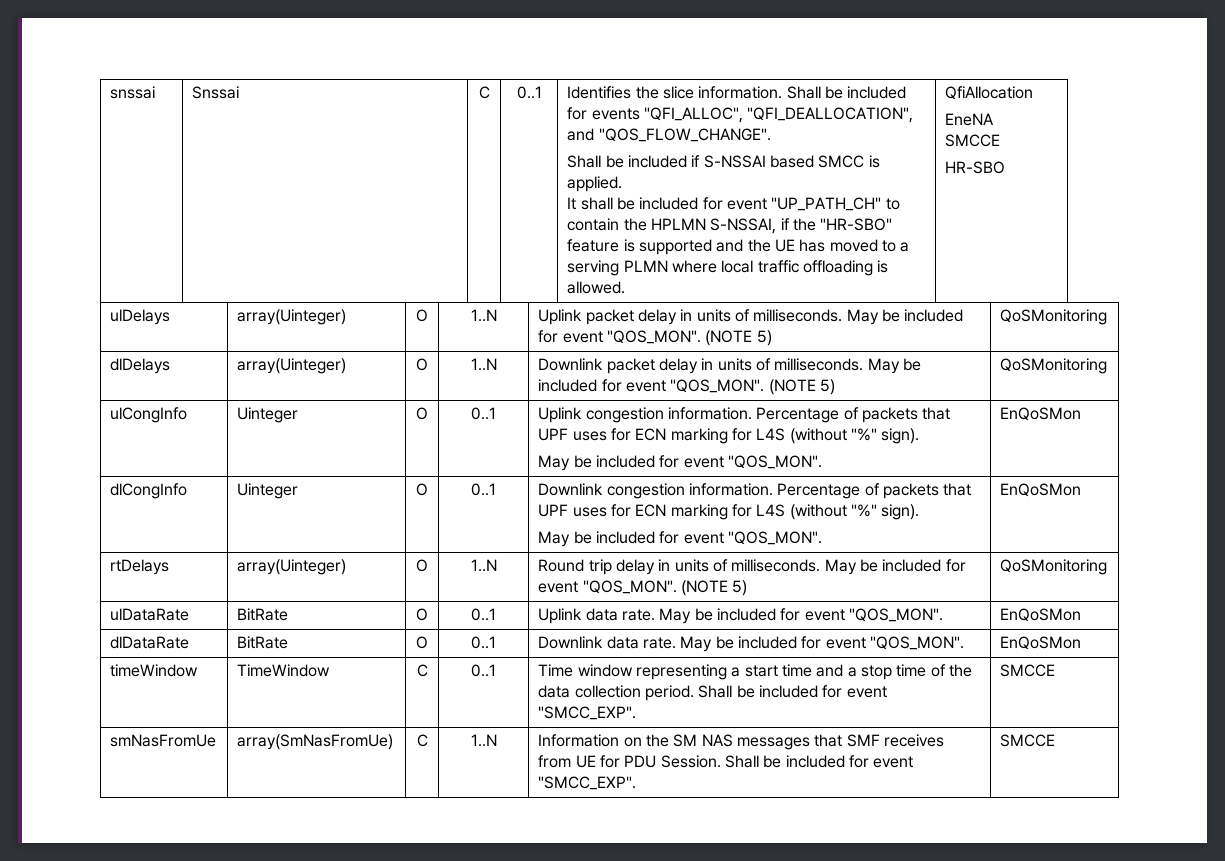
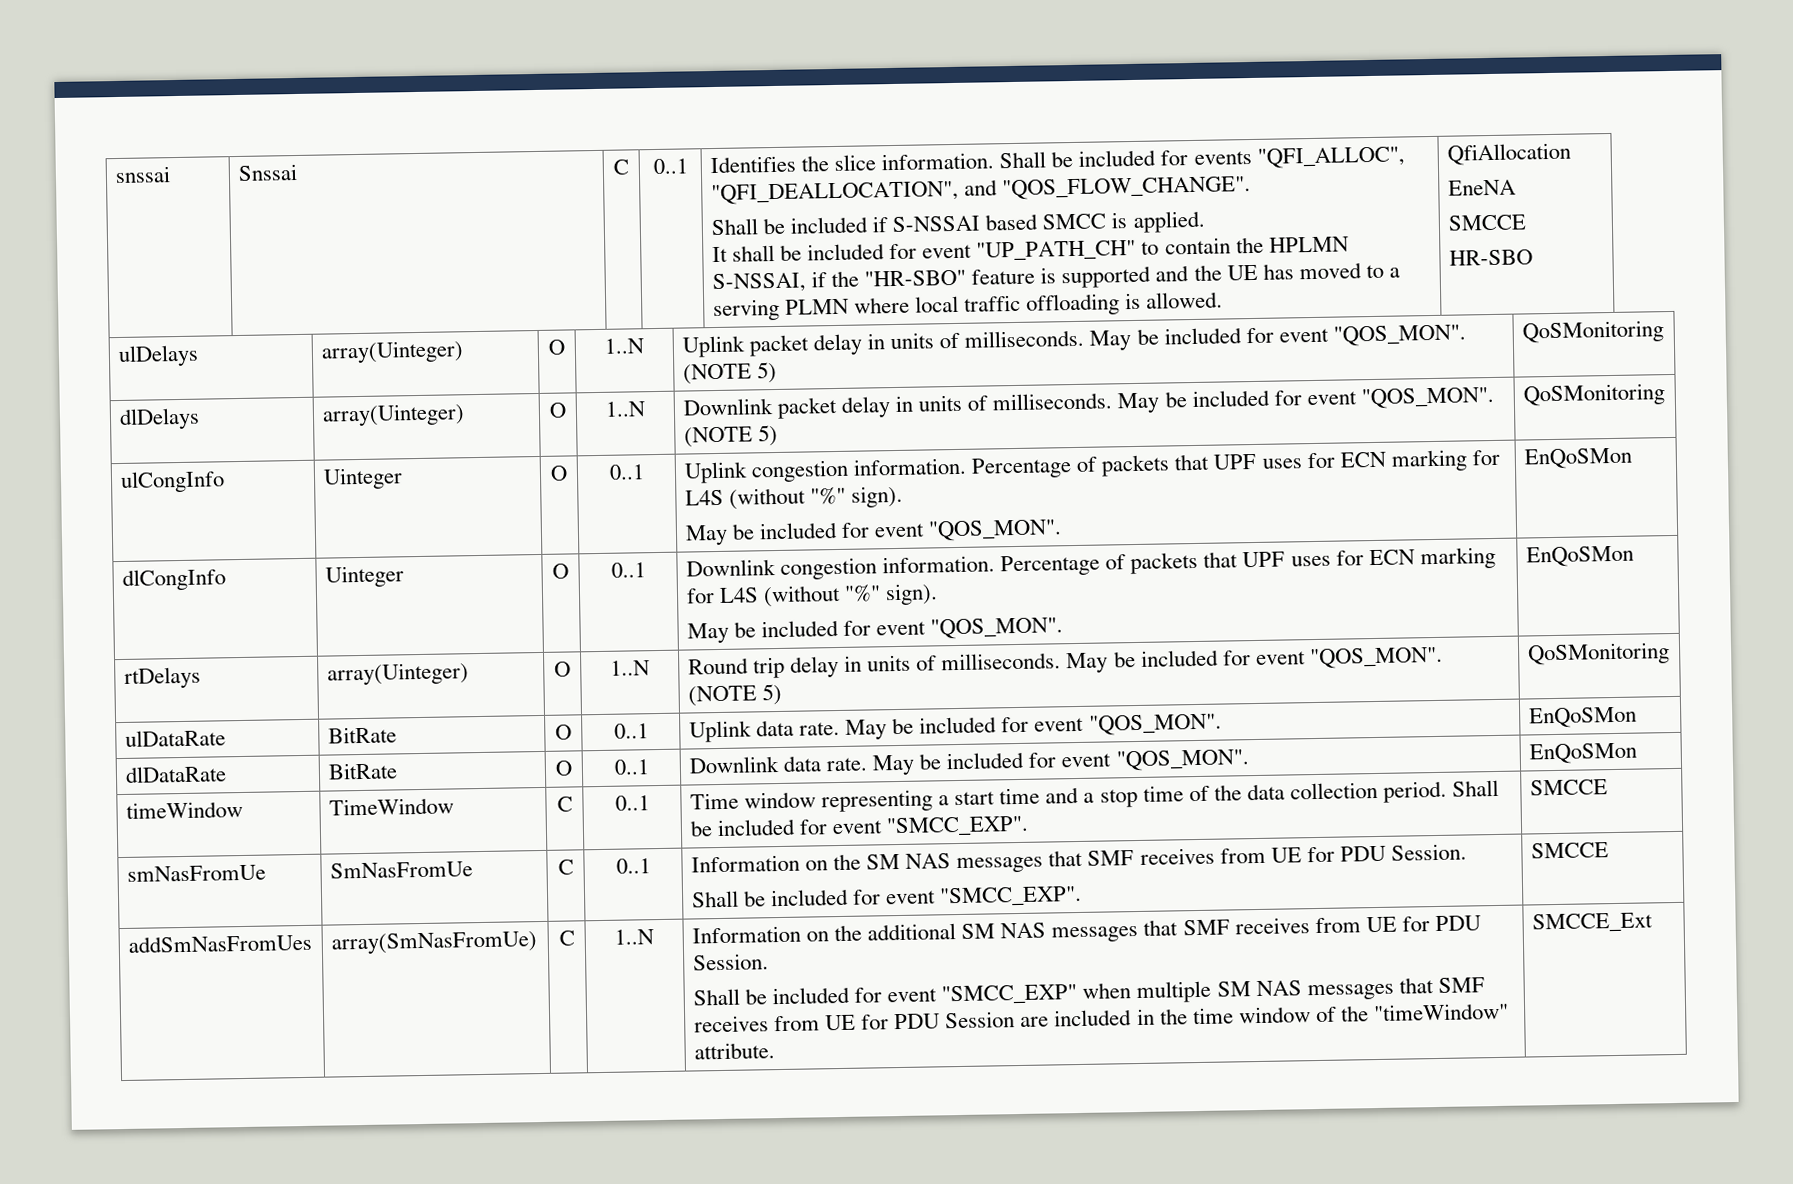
[237,734,394,750] [416,734,428,747] [470,734,497,747] array(SmNasFromUe) | C | 1..N -> [329,861,473,879] [557,859,574,875] [615,858,651,874] SmNasFromUe | C | 0..1
[724,755,914,768] [538,776,637,790] [1000,734,1056,747] Shall be included for event "SMCC_EXP". | SMCCE -> [690,885,1083,908] [1530,842,1609,859] [127,933,312,953] [330,931,537,955] [558,930,575,946] [614,929,654,945] [691,915,1481,944] [692,953,769,971] [692,977,1485,1006] [693,1002,1509,1033] [693,1042,775,1060] [1531,912,1653,933] // Shall be included for event "SMCC_EXP". | SMCCE // addSmNasFromUes | array(SmNasFromUe) | C | 1..N | Information on the additional SM NAS messages that SMF receives from UE for PDU Session. // Shall be included for event "SMCC_EXP" when multiple SM NAS messages that SMF receives from UE for PDU Session are included in the time window of the "timeWindow" attribute. | SMCCE_Ext

